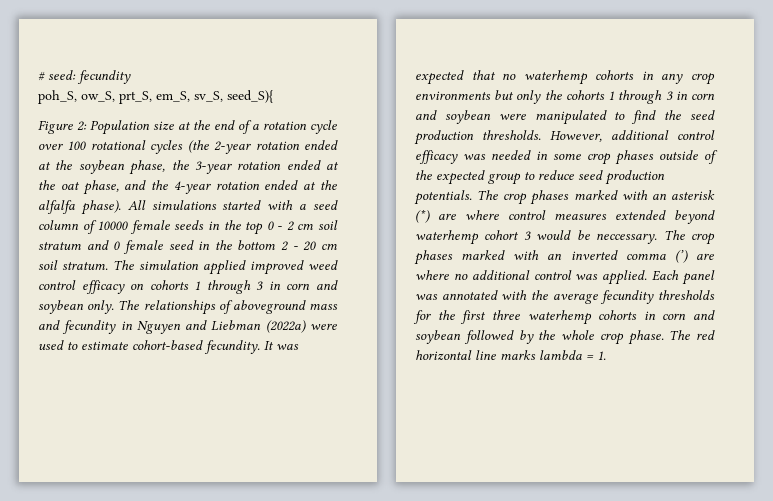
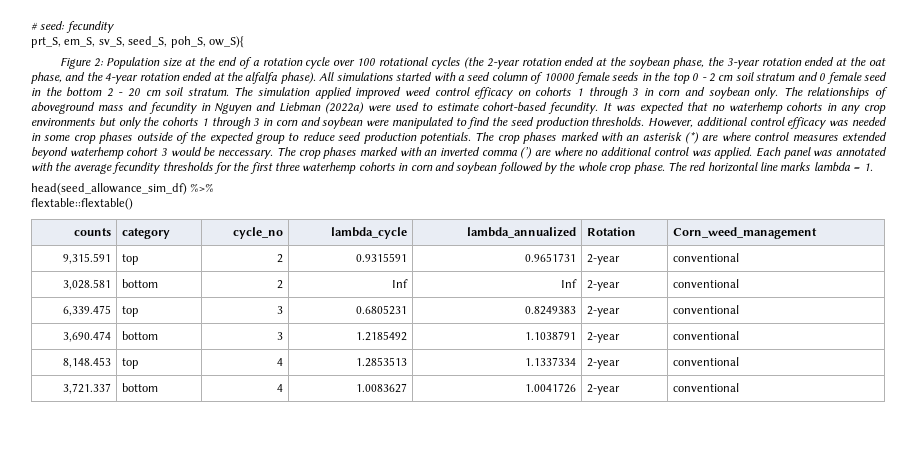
[38,90,115,104] poh_S, ow_S, -> (114, 27) none
[227,90,273,103] seed_S){ -> [128,36,244,48] seed_S, poh_S, ow_S){
(606, 355) none -> [31,183,215,195] [31,198,133,210] [73,228,111,236] [122,228,171,239] [232,227,283,239] [330,227,407,239] [466,227,576,238] [587,227,637,236] [673,227,818,239] [62,253,111,264] [122,254,140,265] [276,254,283,263] [355,253,407,262] [524,253,576,262] [587,254,621,265] [673,253,740,262] [62,279,111,290] [122,279,159,288] [276,280,283,289] [391,279,408,288] [560,279,577,288] [587,280,621,291] [673,279,740,288] [62,305,111,316] [122,306,140,317] [276,306,283,314] [355,305,407,315] [524,306,576,315] [587,306,621,317] [673,305,740,314] [62,331,111,342] [122,331,159,340] [276,332,283,340] [355,331,407,341] [524,331,576,340] [587,332,621,343] [673,331,740,340] [62,357,111,368] [122,358,140,369] [276,358,283,366] [355,357,407,367] [524,357,576,366] [587,358,621,369] [673,357,740,366] [62,383,111,394] [122,383,159,392] [276,384,283,392] [355,383,407,393] [524,383,576,393] [587,384,621,395] [673,383,740,392] // head(seed_allowance_sim_df) %>% // flextable::flextable() // counts | category | cycle_no | lambda_cycle | lambda_annualized | Rotation | Corn_weed_management // 9,315.591 | top | 2 | 0.9315591 | 0.9651731 | 2-year | conventional // 3,028.581 | bottom | 2 | Inf | Inf | 2-year | conventional // 6,339.475 | top | 3 | 0.6805231 | 0.8249383 | 2-year | conventional // 3,690.474 | bottom | 3 | 1.2185492 | 1.1038791 | 2-year | conventional // 8,148.453 | top | 4 | 1.2853513 | 1.1337334 | 2-year | conventional // 3,721.337 | bottom | 4 | 1.0083627 | 1.0041726 | 2-year | conventional

